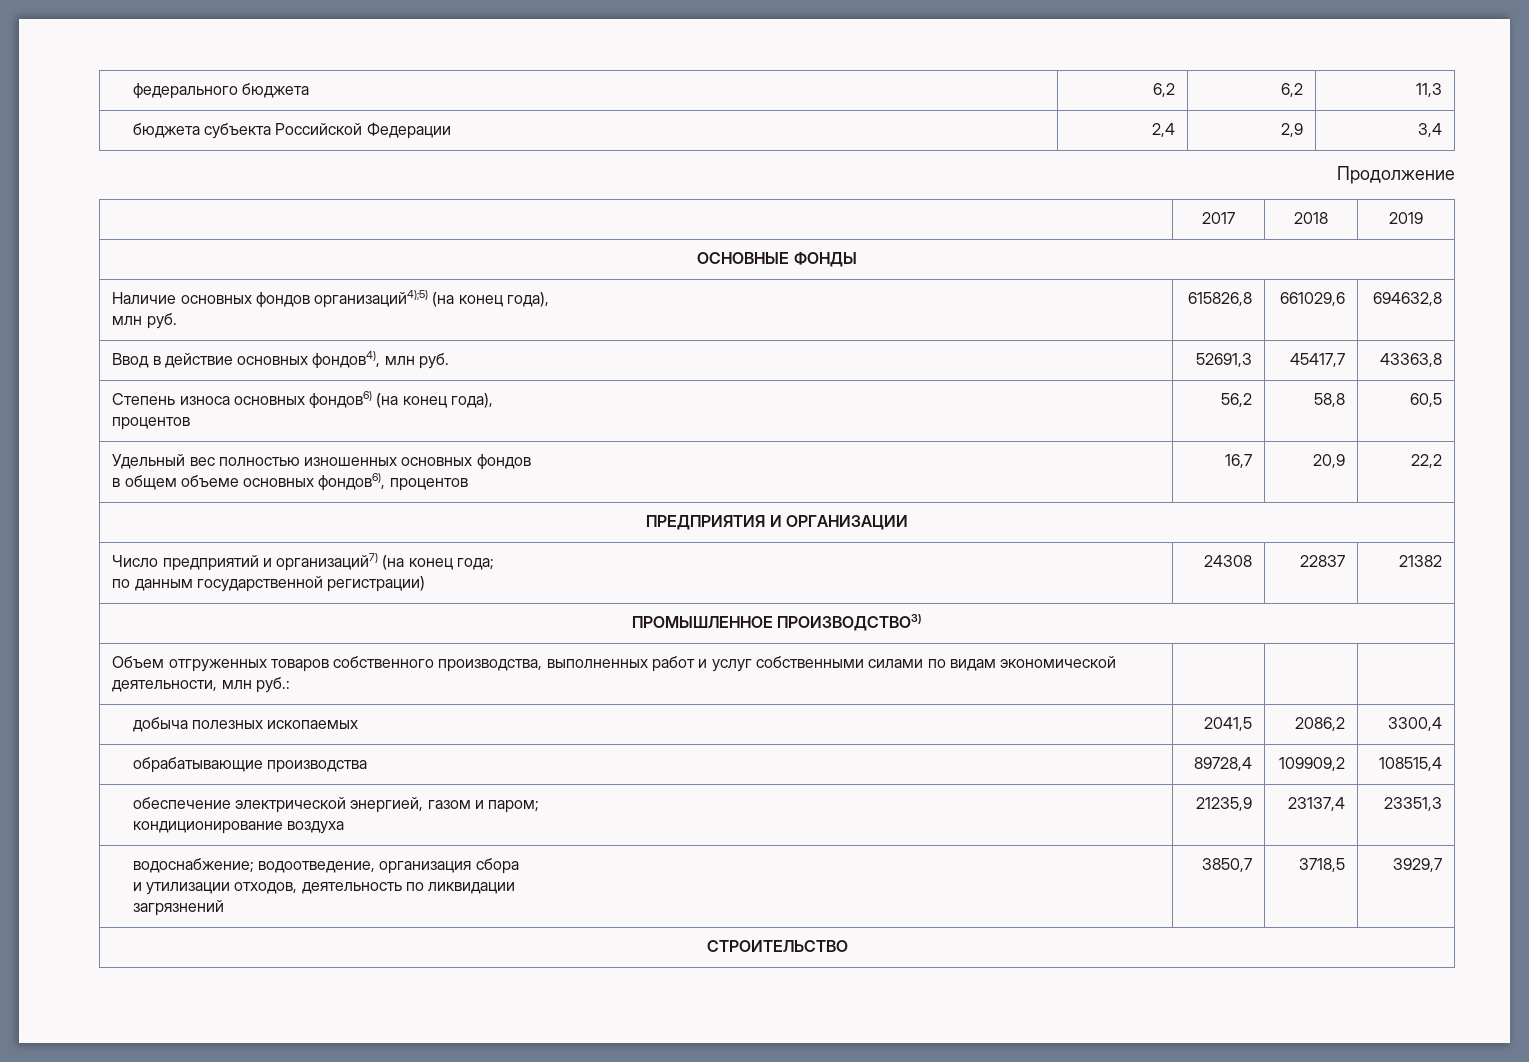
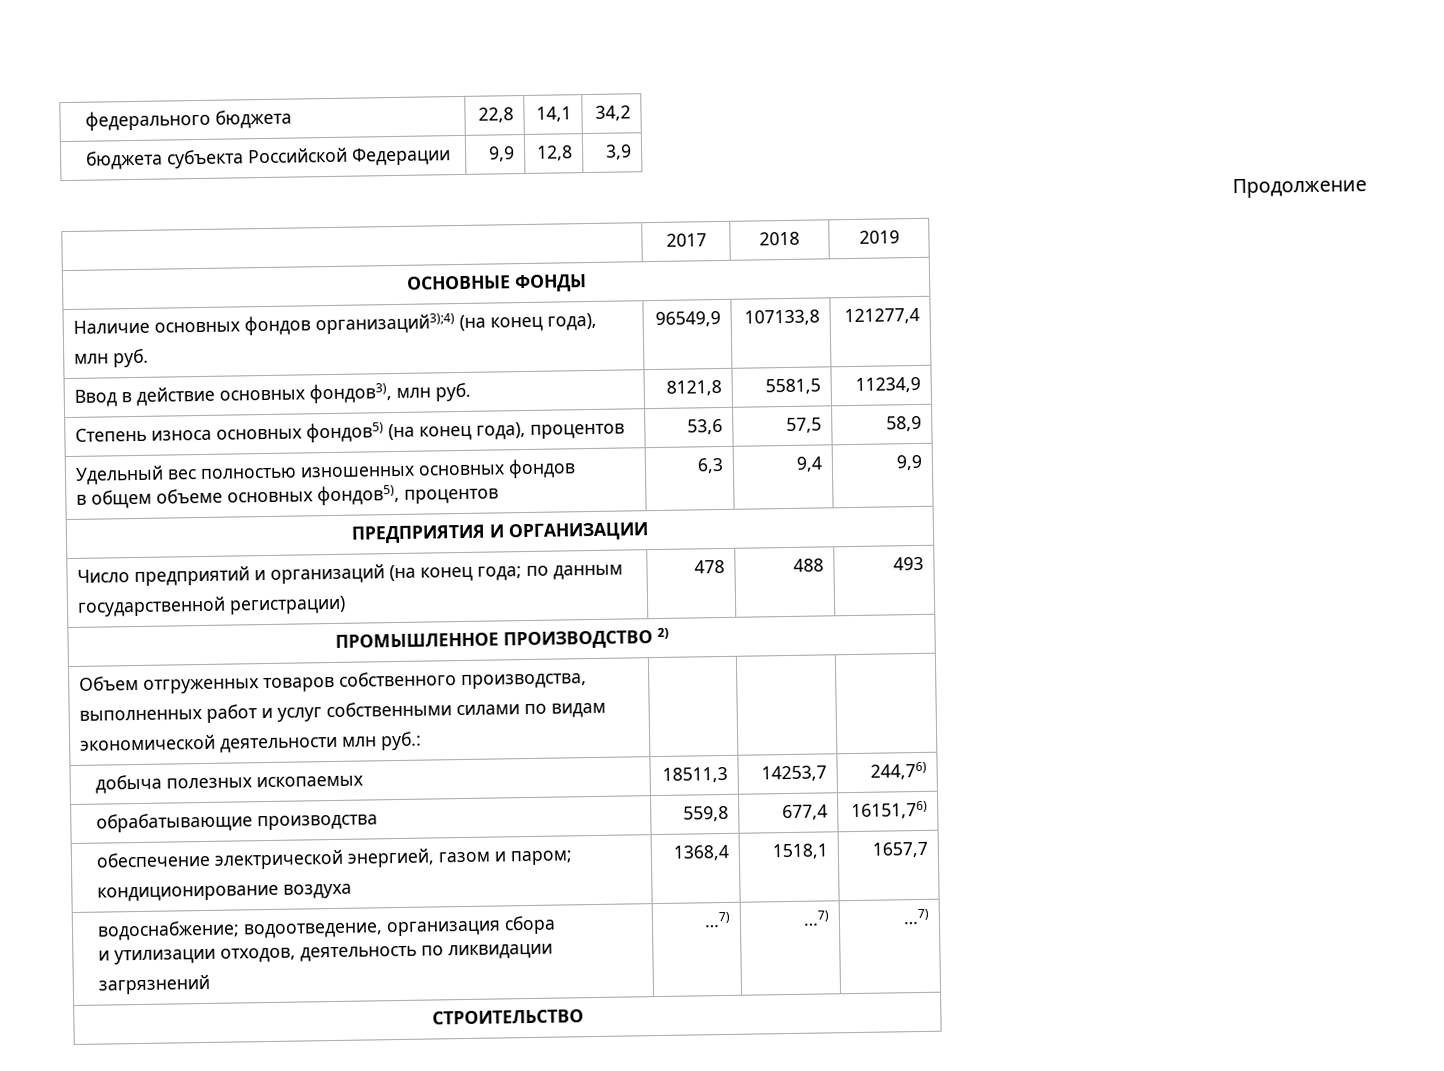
[1152,83,1175,97] [1280,83,1303,97] [1415,83,1442,97] 6,2 | 6,2 | 11,3 -> [477,107,514,123] [535,106,572,122] [594,105,631,121] 22,8 | 14,1 | 34,2
[1151,123,1175,137] [1280,123,1303,137] [1417,123,1442,137] 2,4 | 2,9 | 3,4 -> [487,146,515,162] [535,145,573,161] [604,144,632,160] 9,9 | 12,8 | 3,9
[314,290,429,308] организаций4);5) -> [315,313,456,335] организаций3);4)
[1187,292,1252,306] [1279,292,1345,306] [1372,292,1442,306] 615826,8 | 661029,6 | 694632,8 -> [654,310,721,328] [743,309,820,326] [843,307,920,325] 96549,9 | 107133,8 | 121277,4
[312,351,450,369] [1195,353,1252,367] [1289,353,1345,367] [1379,353,1442,367] фондов4), млн руб. | 52691,3 | 45417,7 | 43363,8 -> [309,382,472,404] [665,379,722,396] [764,378,821,395] [854,376,921,393] фондов3), млн руб. | 8121,8 | 5581,5 | 11234,9
[309,391,494,409] [112,417,191,430] [1220,393,1252,407] [1313,393,1345,407] [1409,393,1442,407] фондов6) (на конец года), // процентов | 56,2 | 58,8 | 60,5 -> [306,421,626,443] [686,418,723,435] [785,417,822,434] [885,415,922,432] фондов5) (на конец года), процентов | 53,6 | 57,5 | 58,9
[318,473,468,491] [1224,454,1252,468] [1312,454,1345,468] [1410,454,1442,468] фондов6), процентов | 16,7 | 20,9 | 22,2 -> [317,484,500,506] [696,457,724,474] [795,456,823,472] [895,454,923,471] фондов5), процентов | 6,3 | 9,4 | 9,9
[276,553,379,571] организаций7) -> [270,564,386,584] организаций
(495, 564) // -> (523, 573) none
(193, 585) none -> (624, 572) //
[1203,555,1252,567] [1299,555,1345,567] [1398,555,1442,567] 24308 | 22837 | 21382 -> [693,559,725,574] [792,558,824,572] [892,556,924,571] 478 | 488 | 493
[777,614,923,631] ПРОИЗВОДСТВО3) -> [502,627,669,650] ПРОИЗВОДСТВО 2)
(543, 665) none -> (588, 681) //
[1000,656,1117,668] [112,680,218,692] экономической деятельности, -> [80,734,339,753] // экономической деятельности
[1203,717,1252,731] [1294,717,1345,731] [1387,717,1442,731] 2041,5 | 2086,2 | 3300,4 -> [661,766,728,783] [760,765,827,782] [869,761,927,780] 18511,3 | 14253,7 | 244,76)
[1193,757,1252,771] [1278,757,1345,771] [1378,757,1442,771] 89728,4 | 109909,2 | 108515,4 -> [682,805,729,822] [781,804,828,821] [850,800,928,820] 559,8 | 677,4 | 16151,76)
[1195,797,1252,811] [1287,797,1345,811] [1383,797,1442,811] 21235,9 | 23137,4 | 23351,3 -> [672,844,729,861] [771,843,828,860] [871,841,928,858] 1368,4 | 1518,1 | 1657,7
[1201,858,1252,872] [1298,858,1345,872] [1392,858,1442,872] 3850,7 | 3718,5 | 3929,7 -> [703,911,731,928] [802,910,830,926] [902,908,929,925] …7) | …7) | …7)

